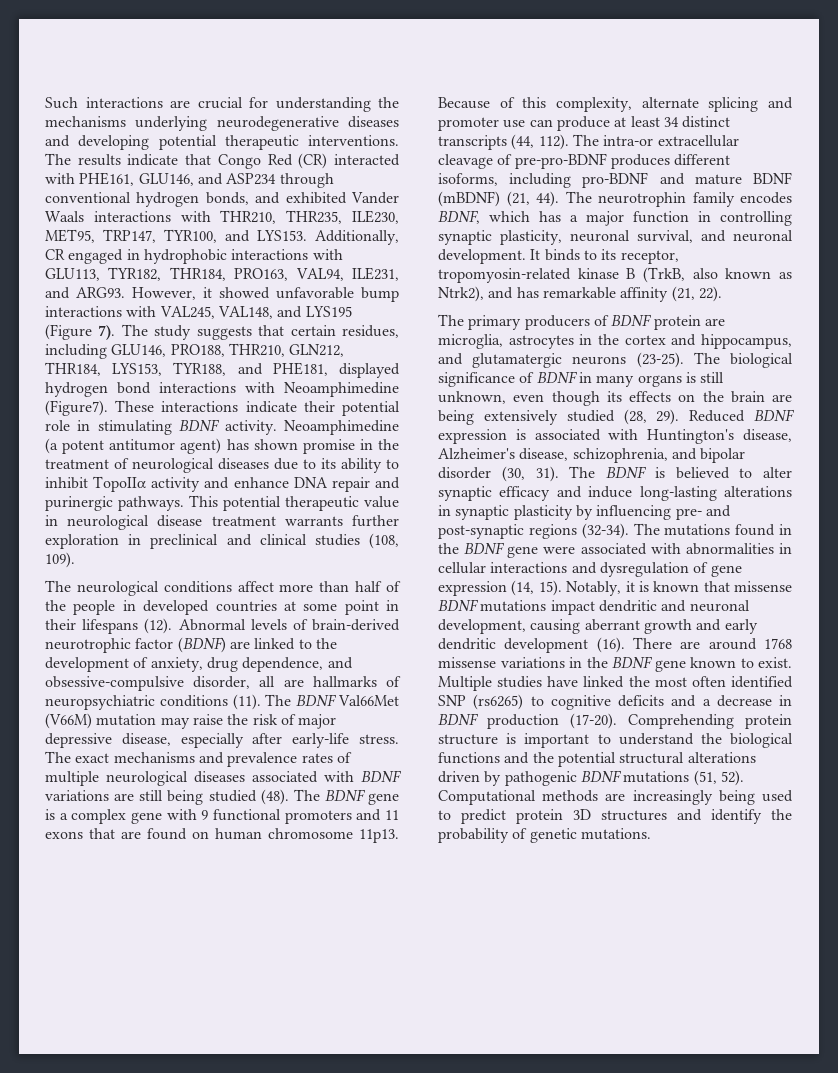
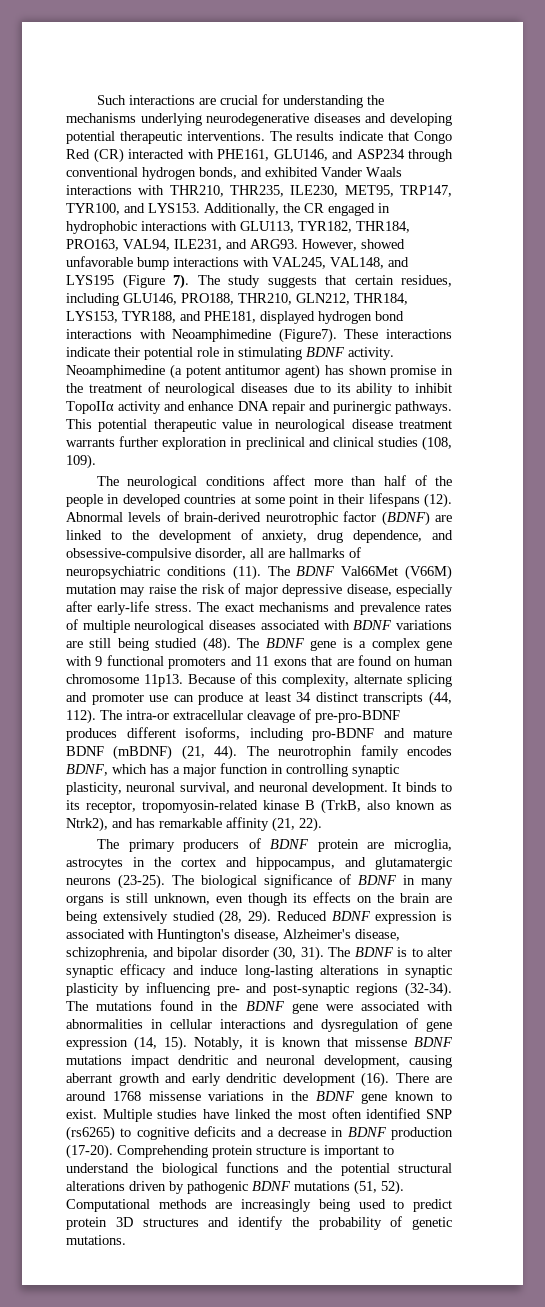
(399, 237) none -> [283,203,300,213] the
[203,287,212,298] it -> (357, 245) none
[675,467,730,479] believed -> (407, 952) none

